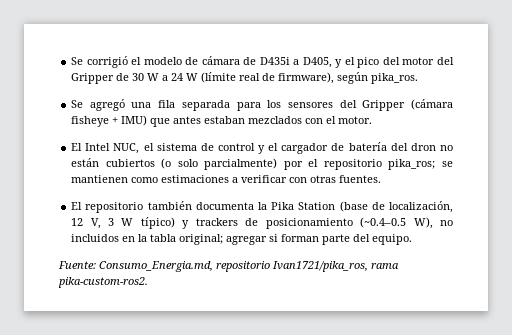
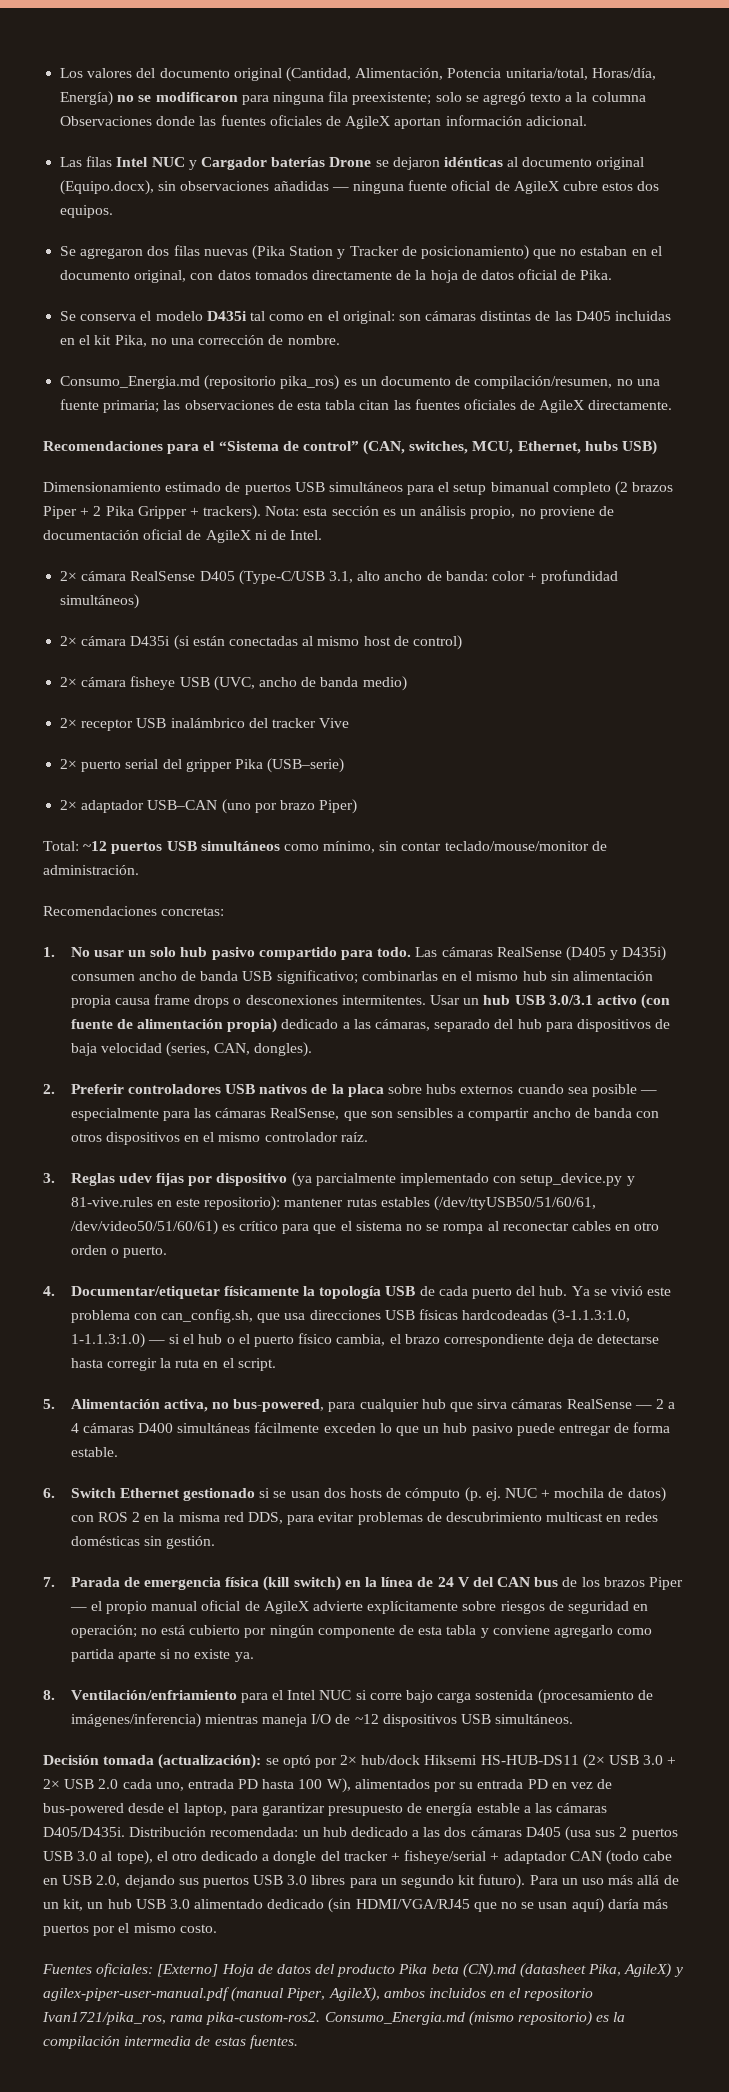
[71,56,454,68] [71,72,419,84] [71,99,453,111] [71,115,373,127] [71,142,453,154] [71,158,453,170] [71,175,382,183] [71,201,453,213] [71,217,453,229] [71,234,413,245] [58,261,399,272] [58,277,148,288] Se corrigió el modelo de cámara de D435i a D405, y el pico del motor del Gripper de 30 W a 24 W (límite real de firmware), según pika_ros. // Se agregó una fila separada para los sensores del Gripper (cámara fisheye + IMU) que antes estaban mezclados con el motor. // El Intel NUC, el sistema de control y el cargador de batería del dron no están cubiertos (o solo parcialmente) por el repositorio pika_ros; se mantienen como estimaciones a verificar con otras fuentes. // El repositorio también documenta la Pika Station (base de localización, 12 V, 3 W típico) y trackers de posicionamiento (~0.4–0.5 W), no incluidos en la tabla original; agregar si forman parte del equipo. // Fuente: Consumo_Energia.md, repositorio Ivan1721/pika_ros, rama pika-custom-ros2. -> [60,67,656,82] [60,91,646,106] [60,115,587,129] [60,156,645,170] [60,180,660,195] [60,205,114,218] [60,245,662,260] [60,269,613,283] [60,311,672,324] [60,335,340,347] [60,375,660,390] [60,399,673,413] [43,440,658,455] [43,481,674,496] [43,505,614,520] [43,529,323,543] [60,570,619,585] [60,594,140,609] [60,635,462,650] [60,676,407,691] [60,718,350,731] [60,758,345,773] [60,799,358,814] [43,841,607,854] [43,865,139,875] [43,906,225,916] [43,946,667,961] [70,970,653,984] [70,994,671,1009] [70,1018,671,1033] [70,1042,313,1057] [43,1084,658,1097] [70,1108,660,1121] [70,1132,368,1145] [43,1172,635,1187] [70,1196,597,1211] [70,1220,660,1235] [70,1245,168,1258] [43,1286,672,1299] [70,1309,631,1324] [70,1333,660,1348] [70,1358,276,1371] [43,1399,676,1412] [70,1422,671,1436] [70,1447,118,1457] [43,1487,666,1502] [70,1512,659,1525] [70,1536,216,1549] [43,1576,684,1591] [69,1600,649,1614] [70,1625,653,1638] [70,1649,254,1662] [43,1689,653,1704] [70,1713,574,1728] [43,1754,677,1769] [43,1778,613,1793] [43,1803,608,1816] [43,1826,678,1841] [43,1850,673,1865] [43,1874,679,1889] [43,1898,668,1913] [43,1923,217,1936] [42,1963,683,1978] [43,1987,594,2002] [42,2011,626,2026] [43,2035,298,2049] Los valores del documento original (Cantidad, Alimentación, Potencia unitaria/total, Horas/día, Energía) no se modificaron para ninguna fila preexistente; solo se agregó texto a la columna Observaciones donde las fuentes oficiales de AgileX aportan información adicional. // Las filas Intel NUC y Cargador baterías Drone se dejaron idénticas al documento original (Equipo.docx), sin observaciones añadidas — ninguna fuente oficial de AgileX cubre estos dos equipos. // Se agregaron dos filas nuevas (Pika Station y Tracker de posicionamiento) que no estaban en el documento original, con datos tomados directamente de la hoja de datos oficial de Pika. // Se conserva el modelo D435i tal como en el original: son cámaras distintas de las D405 incluidas en el kit Pika, no una corrección de nombre. // Consumo_Energia.md (repositorio pika_ros) es un documento de compilación/resumen, no una fuente primaria; las observaciones de esta tabla citan las fuentes oficiales de AgileX directamente. // Recomendaciones para el “Sistema de control” (CAN, switches, MCU, Ethernet, hubs USB) // Dimensionamiento estimado de puertos USB simultáneos para el setup bimanual completo (2 brazos Piper + 2 Pika Gripper + trackers). Nota: esta sección es un análisis propio, no proviene de documentación oficial de AgileX ni de Intel. // 2× cámara RealSense D405 (Type-C/USB 3.1, alto ancho de banda: color + profundidad simultáneos) // 2× cámara D435i (si están conectadas al mismo host de control) // 2× cámara fisheye USB (UVC, ancho de banda medio) // 2× receptor USB inalámbrico del tracker Vive // 2× puerto serial del gripper Pika (USB–serie) // 2× adaptador USB–CAN (uno por brazo Piper) // Total: ~12 puertos USB simultáneos como mínimo, sin contar teclado/mouse/monitor de administración. // Recomendaciones concretas: // 1. No usar un solo hub pasivo compartido para todo. Las cámaras RealSense (D405 y D435i) consumen ancho de banda USB significativo; combinarlas en el mismo hub sin alimentación propia causa frame drops o desconexiones intermitentes. Usar un hub USB 3.0/3.1 activo (con fuente de alimentación propia) dedicado a las cámaras, separado del hub para dispositivos de baja velocidad (series, CAN, dongles). // 2. Preferir controladores USB nativos de la placa sobre hubs externos cuando sea posible — especialmente para las cámaras RealSense, que son sensibles a compartir ancho de banda con otros dispositivos en el mismo controlador raíz. // 3. Reglas udev fijas por dispositivo (ya parcialmente implementado con setup_device.py y 81-vive.rules en este repositorio): mantener rutas estables (/dev/ttyUSB50/51/60/61, /dev/video50/51/60/61) es crítico para que el sistema no se rompa al reconectar cables en otro orden o puerto. // 4. Documentar/etiquetar físicamente la topología USB de cada puerto del hub. Ya se vivió este problema con can_config.sh, que usa direcciones USB físicas hardcodeadas (3-1.1.3:1.0, 1-1.1.3:1.0) — si el hub o el puerto físico cambia, el brazo correspondiente deja de detectarse hasta corregir la ruta en el script. // 5. Alimentación activa, no bus-powered, para cualquier hub que sirva cámaras RealSense — 2 a 4 cámaras D400 simultáneas fácilmente exceden lo que un hub pasivo puede entregar de forma estable. // 6. Switch Ethernet gestionado si se usan dos hosts de cómputo (p. ej. NUC + mochila de datos) con ROS 2 en la misma red DDS, para evitar problemas de descubrimiento multicast en redes domésticas sin gestión. // 7. Parada de emergencia física (kill switch) en la línea de 24 V del CAN bus de los brazos Piper — el propio manual oficial de AgileX advierte explícitamente sobre riesgos de seguridad en operación; no está cubierto por ningún componente de esta tabla y conviene agregarlo como partida aparte si no existe ya. // 8. Ventilación/enfriamiento para el Intel NUC si corre bajo carga sostenida (procesamiento de imágenes/inferencia) mientras maneja I/O de ~12 dispositivos USB simultáneos. // Decisión tomada (actualización): se optó por 2× hub/dock Hiksemi HS-HUB-DS11 (2× USB 3.0 + 2× USB 2.0 cada uno, entrada PD hasta 100 W), alimentados por su entrada PD en vez de bus-powered desde el laptop, para garantizar presupuesto de energía estable a las cámaras D405/D435i. Distribución recomendada: un hub dedicado a las dos cámaras D405 (usa sus 2 puertos USB 3.0 al tope), el otro dedicado a dongle del tracker + fisheye/serial + adaptador CAN (todo cabe en USB 2.0, dejando sus puertos USB 3.0 libres para un segundo kit futuro). Para un uso más allá de un kit, un hub USB 3.0 alimentado dedicado (sin HDMI/VGA/RJ45 que no se usan aquí) daría más puertos por el mismo costo. // Fuentes oficiales: [Externo] Hoja de datos del producto Pika beta (CN).md (datasheet Pika, AgileX) y agilex-piper-user-manual.pdf (manual Piper, AgileX), ambos incluidos en el repositorio Ivan1721/pika_ros, rama pika-custom-ros2. Consumo_Energia.md (mismo repositorio) es la compilación intermedia de estas fuentes.

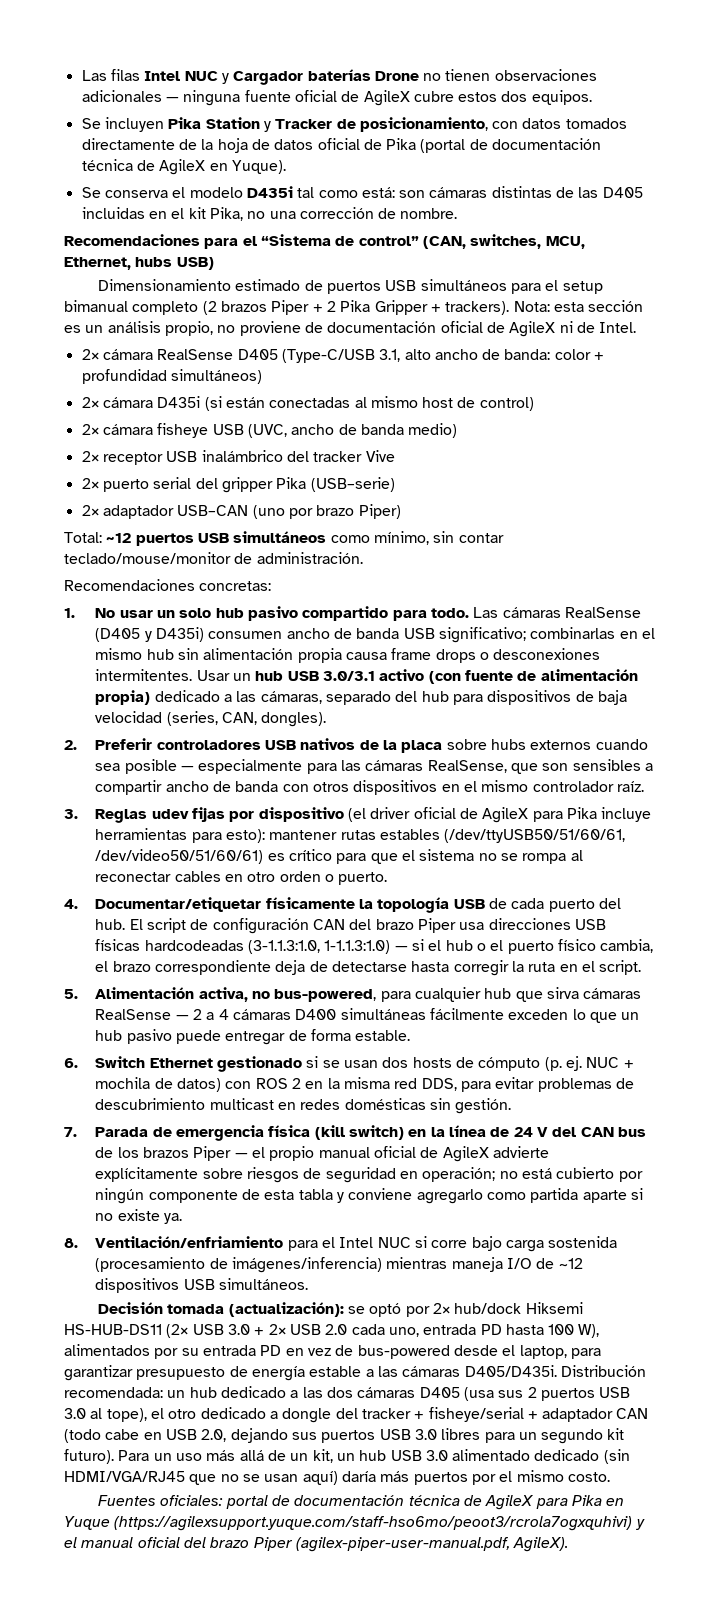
[60,67,656,82] [60,91,646,106] [60,115,587,129] Los valores del documento original (Cantidad, Alimentación, Potencia unitaria/total, Horas/día, Energía) no se modificaron para ninguna fila preexistente; solo se agregó texto a la columna Observaciones donde las fuentes oficiales de AgileX aportan información adicional. // -> (81, 75) none
[375,157,645,170] [60,180,329,195] se dejaron idénticas al documento original (Equipo.docx), sin observaciones añadidas -> [423,69,597,81] [81,90,162,102] no tienen observaciones adicionales
[80,245,662,260] [60,270,187,283] agregaron dos filas nuevas (Pika Station y Tracker de posicionamiento) que no estaban en el documento original, -> [104,117,488,132] incluyen Pika Station y Tracker de posicionamiento,
[580,270,613,280] Pika. -> [386,138,602,153] [81,159,286,175] Pika (portal de documentación técnica de AgileX en Yuque).
[308,311,395,324] en el original: -> [361,187,395,198] está:
[60,375,660,390] [60,399,673,413] // Consumo_Energia.md (repositorio pika_ros) es un documento de compilación/resumen, no una fuente primaria; las observaciones de esta tabla citan las fuentes oficiales de AgileX directamente. -> (458, 213) none
[291,1172,635,1187] [70,1196,281,1211] (ya parcialmente implementado con setup_device.py y 81-vive.rules en este repositorio): -> [348,807,652,823] [95,828,266,843] (el driver oficial de AgileX para Pika incluye herramientas para esto):
[571,1286,672,1296] [70,1309,281,1323] Ya se vivió este problema con can_config.sh, que -> [129,918,457,934] El script de configuración CAN del brazo Piper
[157,1963,683,1978] [43,1987,594,2002] [42,2011,626,2026] [43,2035,298,2049] [Externo] Hoja de datos del producto Pika beta (CN).md (datasheet Pika, AgileX) y agilex-piper-user-manual.pdf (manual Piper, AgileX), ambos incluidos en el repositorio Ivan1721/pika_ros, rama pika-custom-ros2. Consumo_Energia.md (mismo repositorio) es la compilación intermedia de estas fuentes. -> [225,1495,625,1510] [64,1516,645,1531] [64,1537,569,1552] portal de documentación técnica de AgileX para Pika en Yuque (https://agilexsupport.yuque.com/staff-hso6mo/peoot3/rcrola7ogxquhivi) y el manual oficial del brazo Piper (agilex-piper-user-manual.pdf, AgileX).

